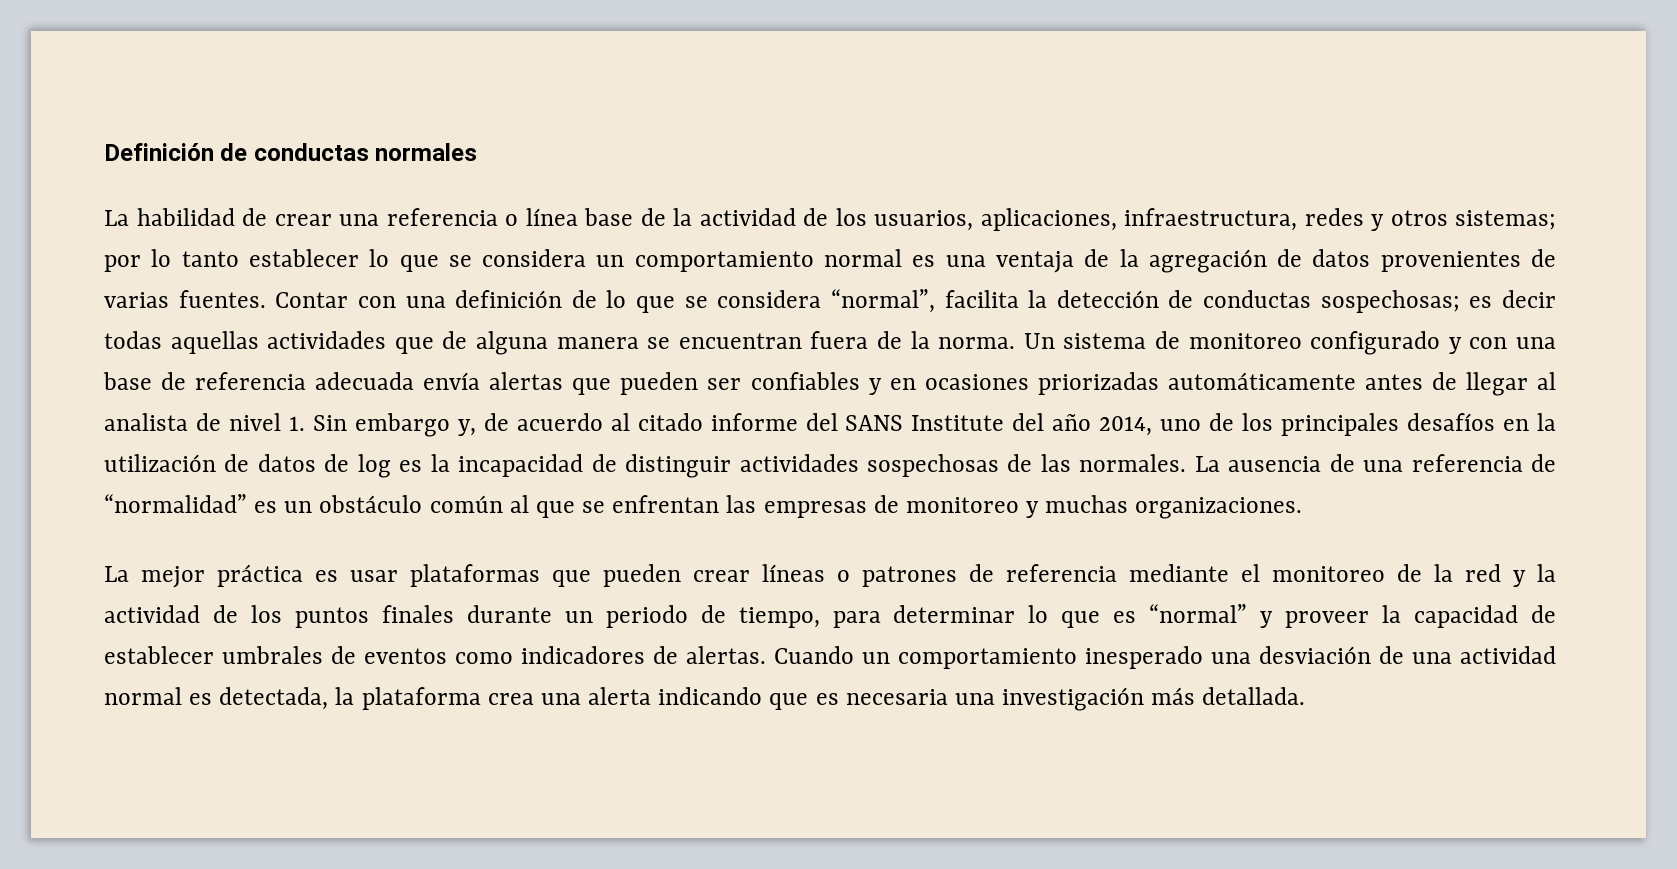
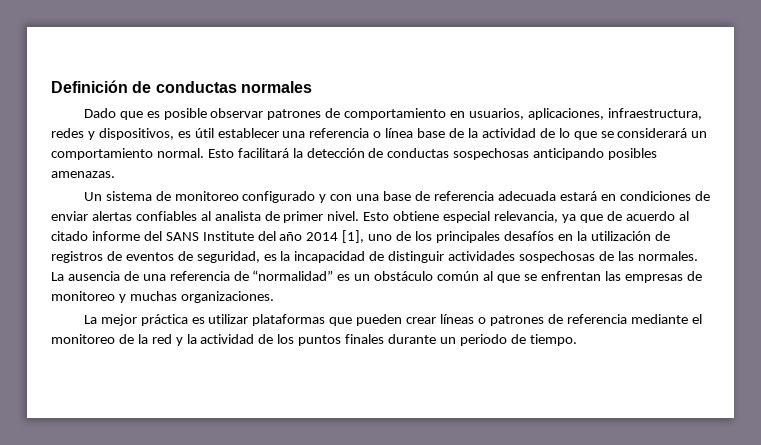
[104,208,332,226] La habilidad de crear -> [83,108,702,120] [51,128,279,140] Dado que es posible observar patrones de comportamiento en usuarios, aplicaciones, infraestructura, redes y dispositivos, es útil establecer
[835,208,1556,231] [104,249,1556,273] [104,289,1556,313] [104,331,1016,355] los usuarios, aplicaciones, infraestructura, redes y otros sistemas; por lo tanto establecer lo que se considera un comportamiento normal es una ventaja de la agregación de datos provenientes de varias fuentes. Contar con una definición de lo que se considera “normal”, facilita la detección de conductas sospechosas; es decir todas aquellas actividades que de alguna manera se encuentran fuera de la norma. -> [558,128,708,140] [51,148,658,160] [51,171,115,178] lo que se considerará un comportamiento normal. Esto facilitará la detección de conductas sospechosas anticipando posibles amenazas. //
[423,372,1557,396] [104,413,476,437] envía alertas que pueden ser confiables y en ocasiones priorizadas automáticamente antes de llegar al analista de nivel 1. Sin embargo y, -> [559,191,710,201] [51,211,603,223] estará en condiciones de enviar alertas confiables al analista de primer nivel. Esto obtiene especial relevancia, ya que
[1099,416,1153,436] 2014, -> [306,230,365,243] 2014 [1],
[257,454,391,478] datos de log -> [51,251,260,263] registros de eventos de seguridad,
[350,570,398,582] usar -> [208,314,249,324] utilizar
[738,604,1557,628] [104,646,1556,669] [104,687,1306,711] tiempo, para determinar lo que es “normal” y proveer la capacidad de establecer umbrales de eventos como indicadores de alertas. Cuando un comportamiento inesperado una desviación de una actividad normal es detectada, la plataforma crea una alerta indicando que es necesaria una investigación más detallada. -> [529,334,577,346] tiempo.

